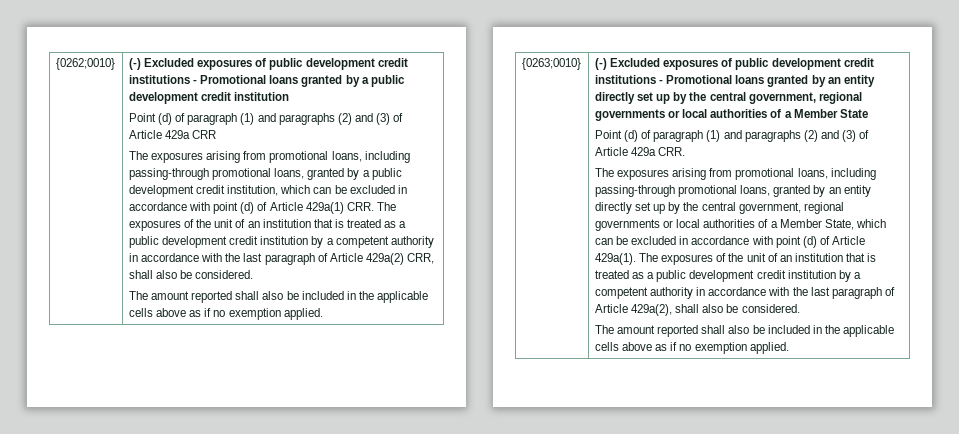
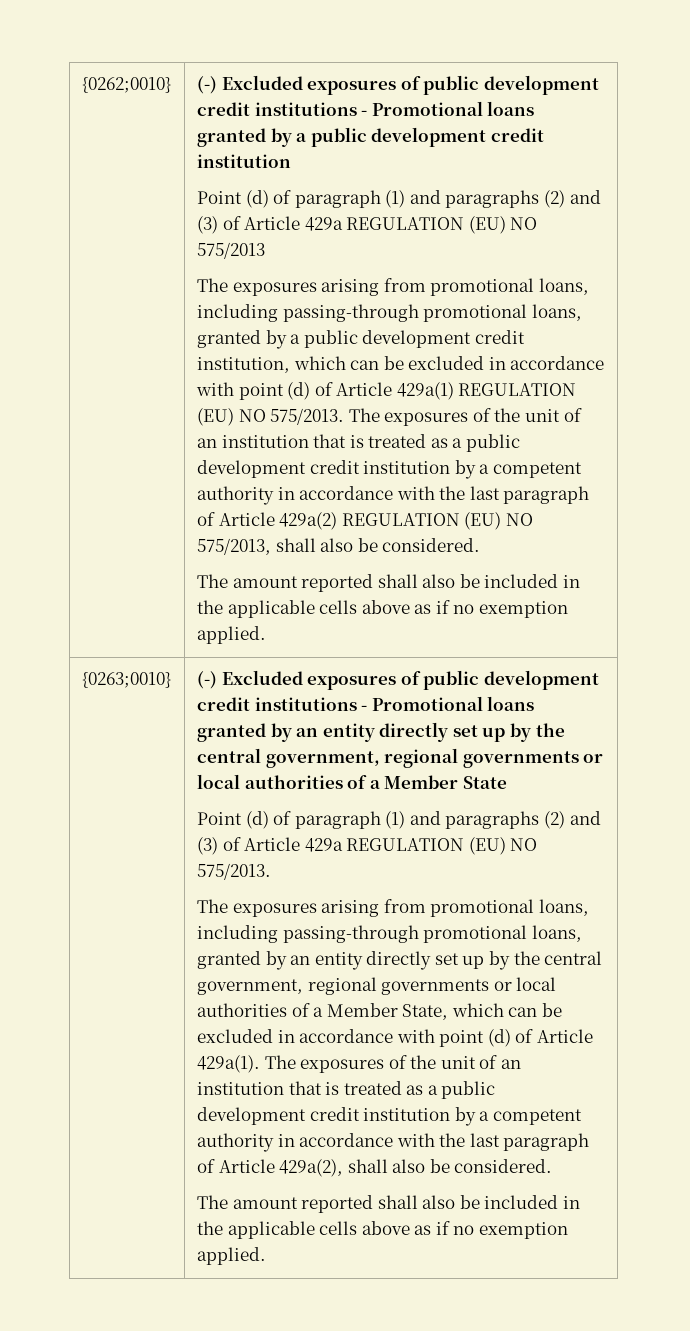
[192,130,217,139] CRR -> [346,216,538,234] [196,242,265,259] REGULATION (EU) NO 575/2013
[346,202,374,211] CRR. -> [458,383,577,396] [196,408,345,426] REGULATION (EU) NO 575/2013.
[406,253,434,264] CRR, -> [341,512,533,530] [196,538,271,555] REGULATION (EU) NO 575/2013,
[658,147,686,156] CRR. -> [346,837,538,855] [196,863,271,880] REGULATION (EU) NO 575/2013.

